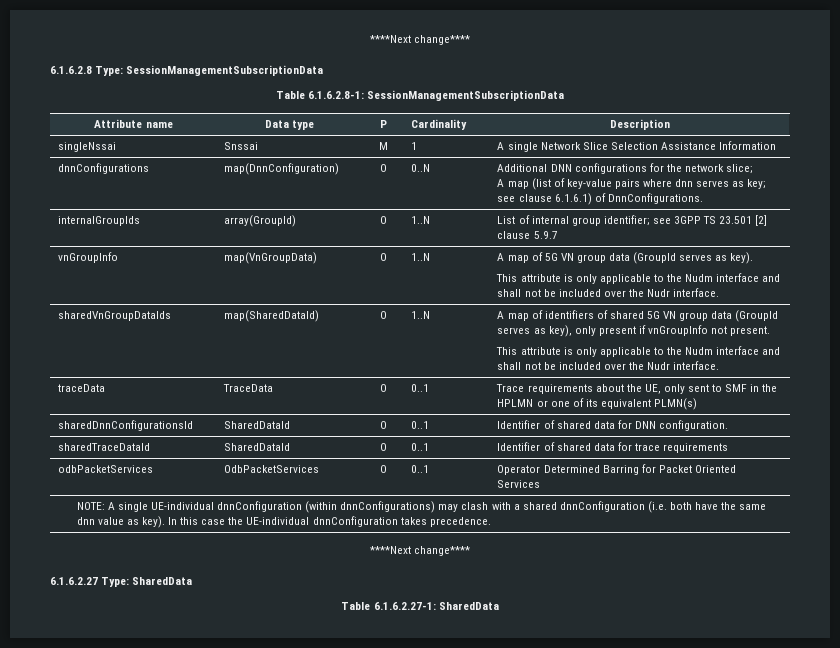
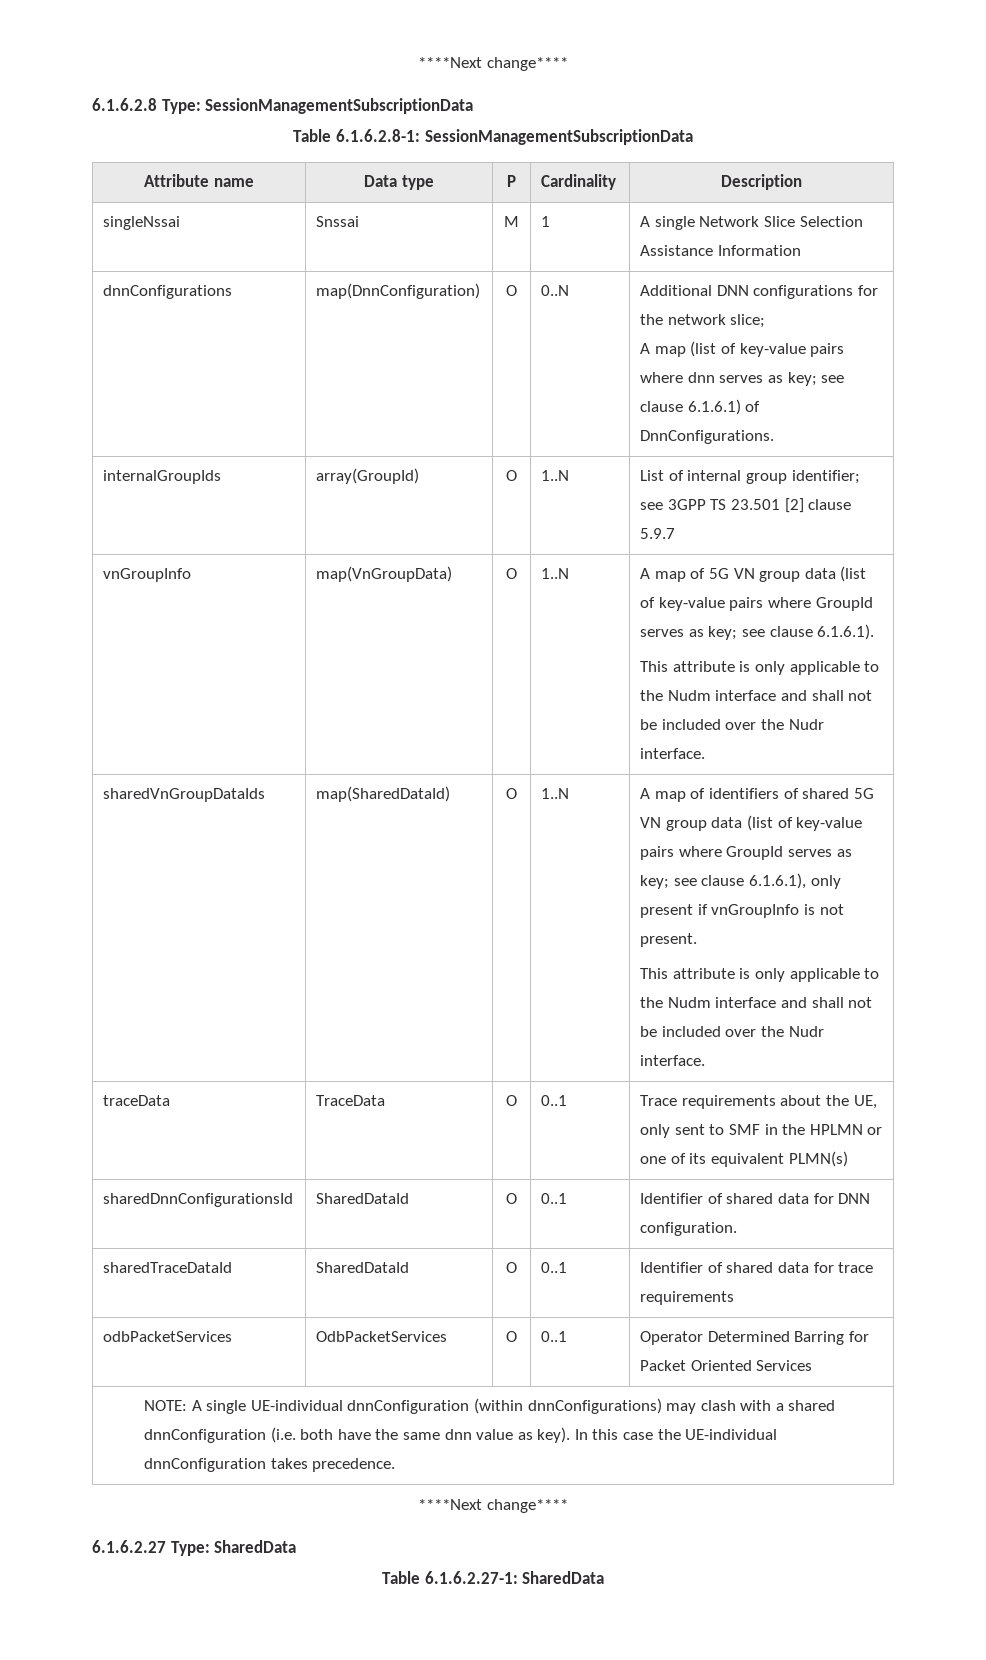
[633,252,754,264] (GroupId serves as key). -> [840,566,867,582] [640,597,873,611] [640,624,875,640] (list of key-value pairs where GroupId serves as key; see clause 6.1.6.1).
[735,310,779,322] [497,325,572,337] (GroupId serves as key), -> [746,815,863,831] [640,846,852,860] [640,873,806,889] (list of key-value pairs where GroupId serves as key; see clause 6.1.6.1),
(709, 330) none -> [803,904,815,915] is

